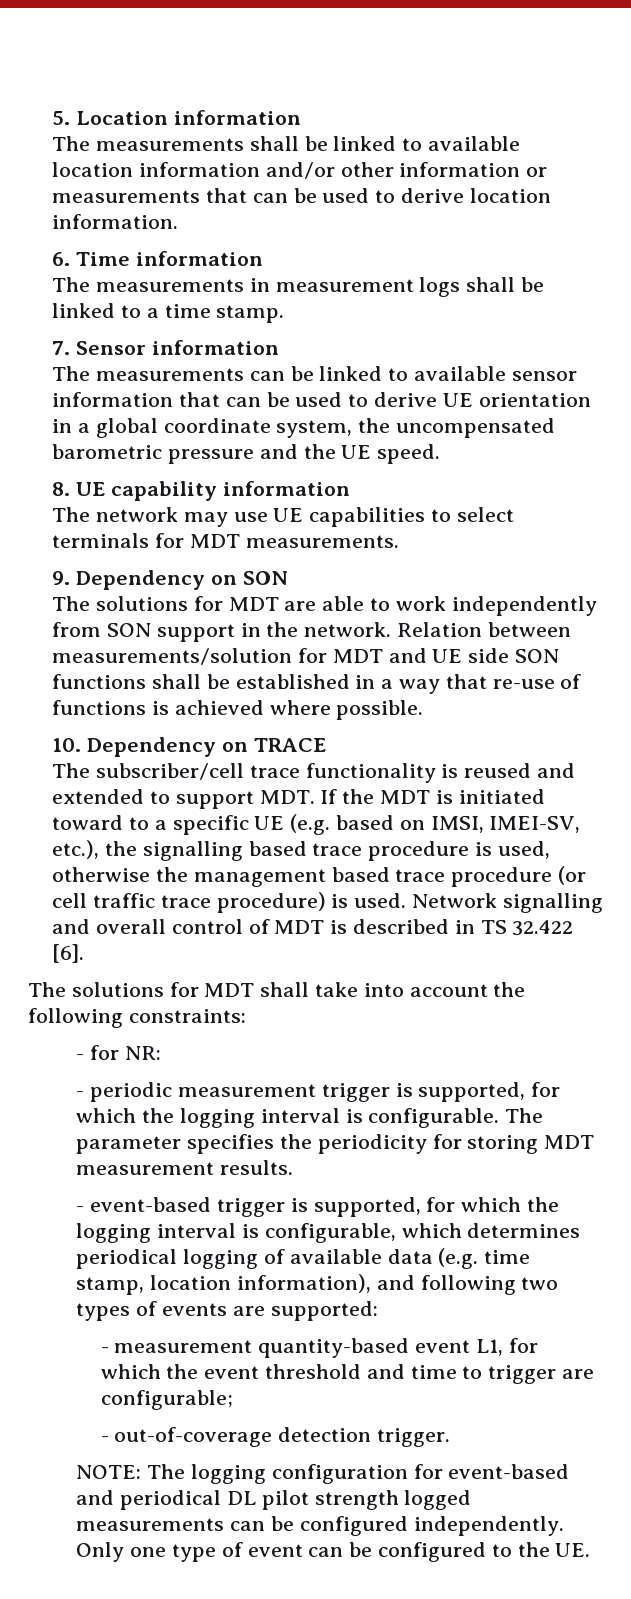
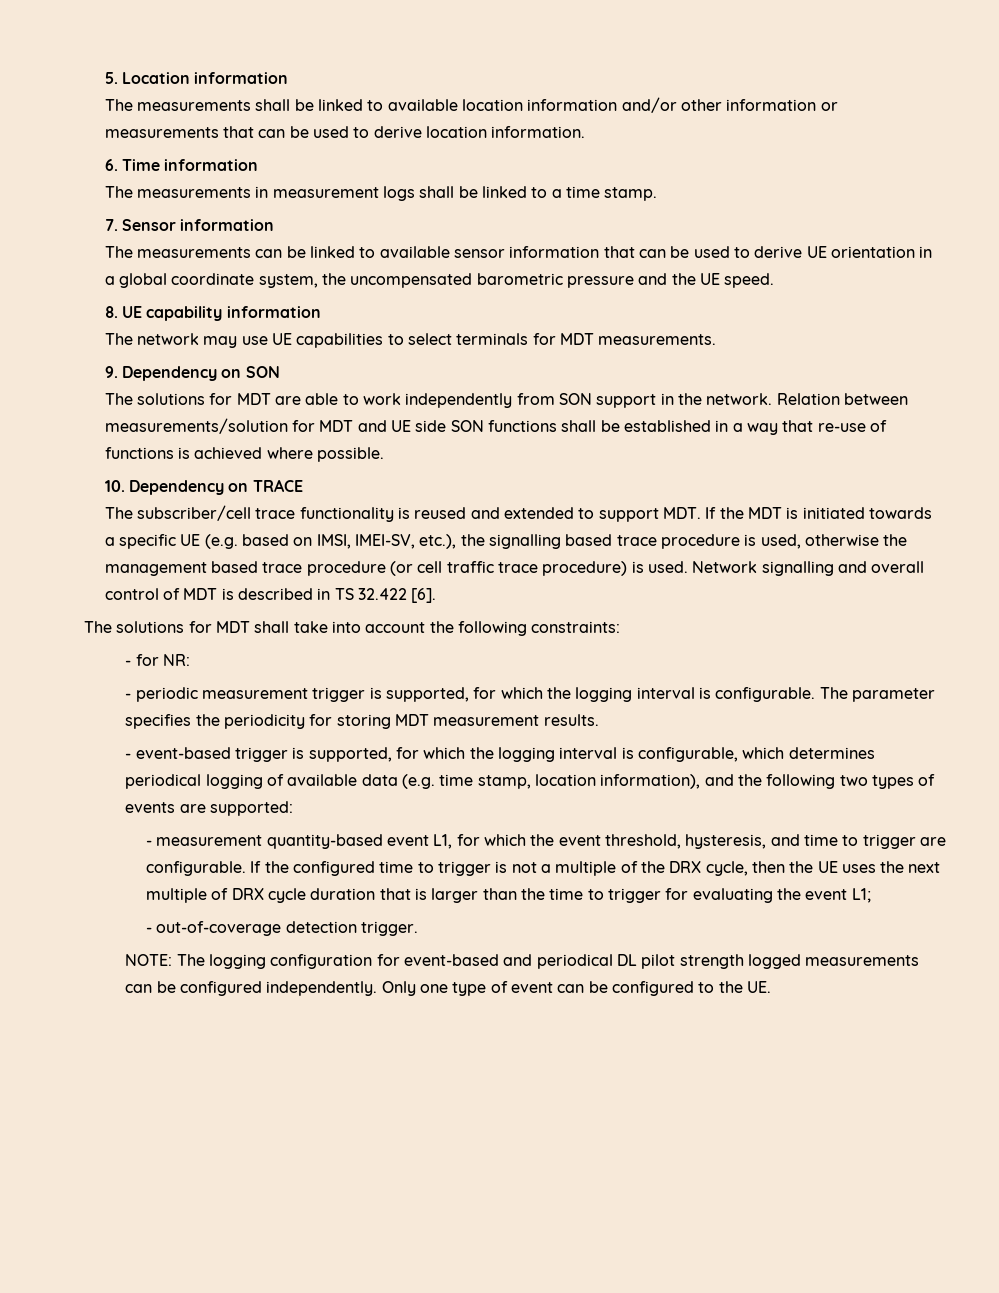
[52,815,150,830] toward to -> [868,507,932,519] towards
(415, 1282) none -> [737,774,762,786] the
[265,1364,362,1379] threshold -> [604,834,767,849] threshold, hysteresis,
[100,1390,233,1410] configurable; -> [146,861,941,876] [146,888,871,903] configurable. If the configured time to trigger is not a multiple of the DRX cycle, then the UE uses the next multiple of DRX cycle duration that is larger than the time to trigger for evaluating the event L1;

